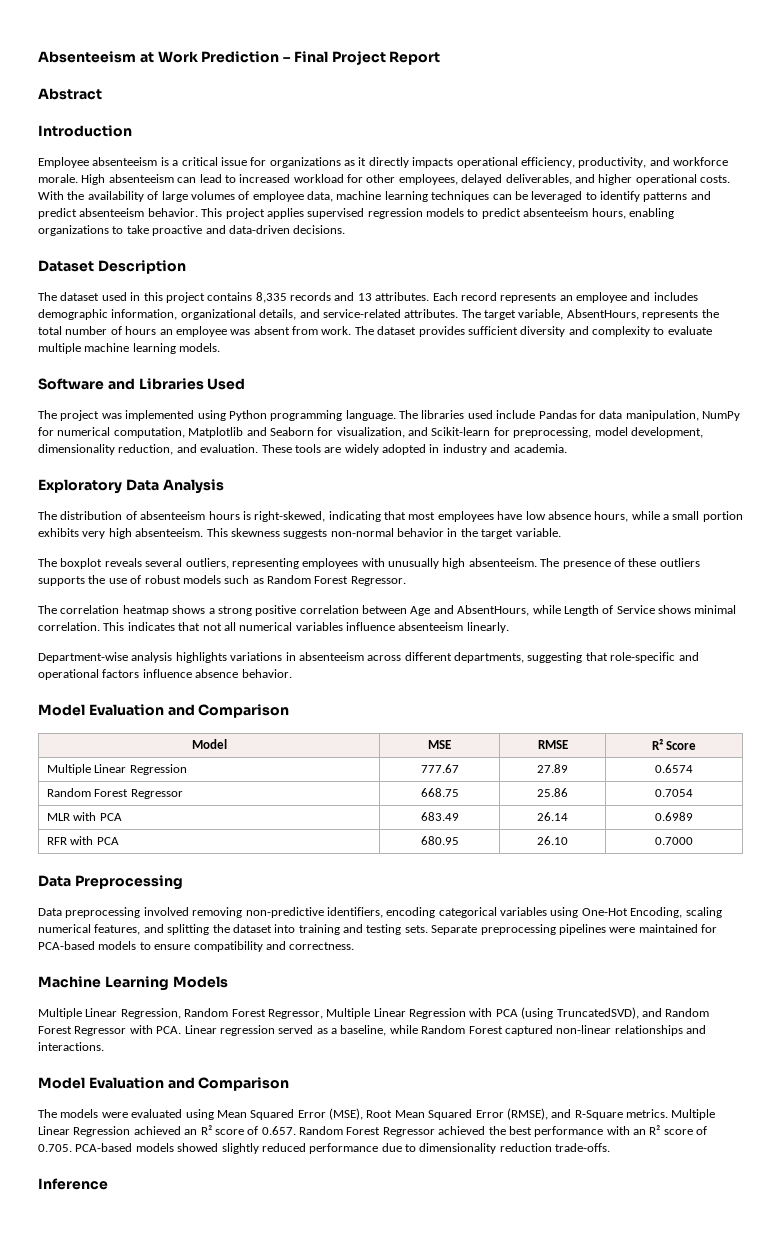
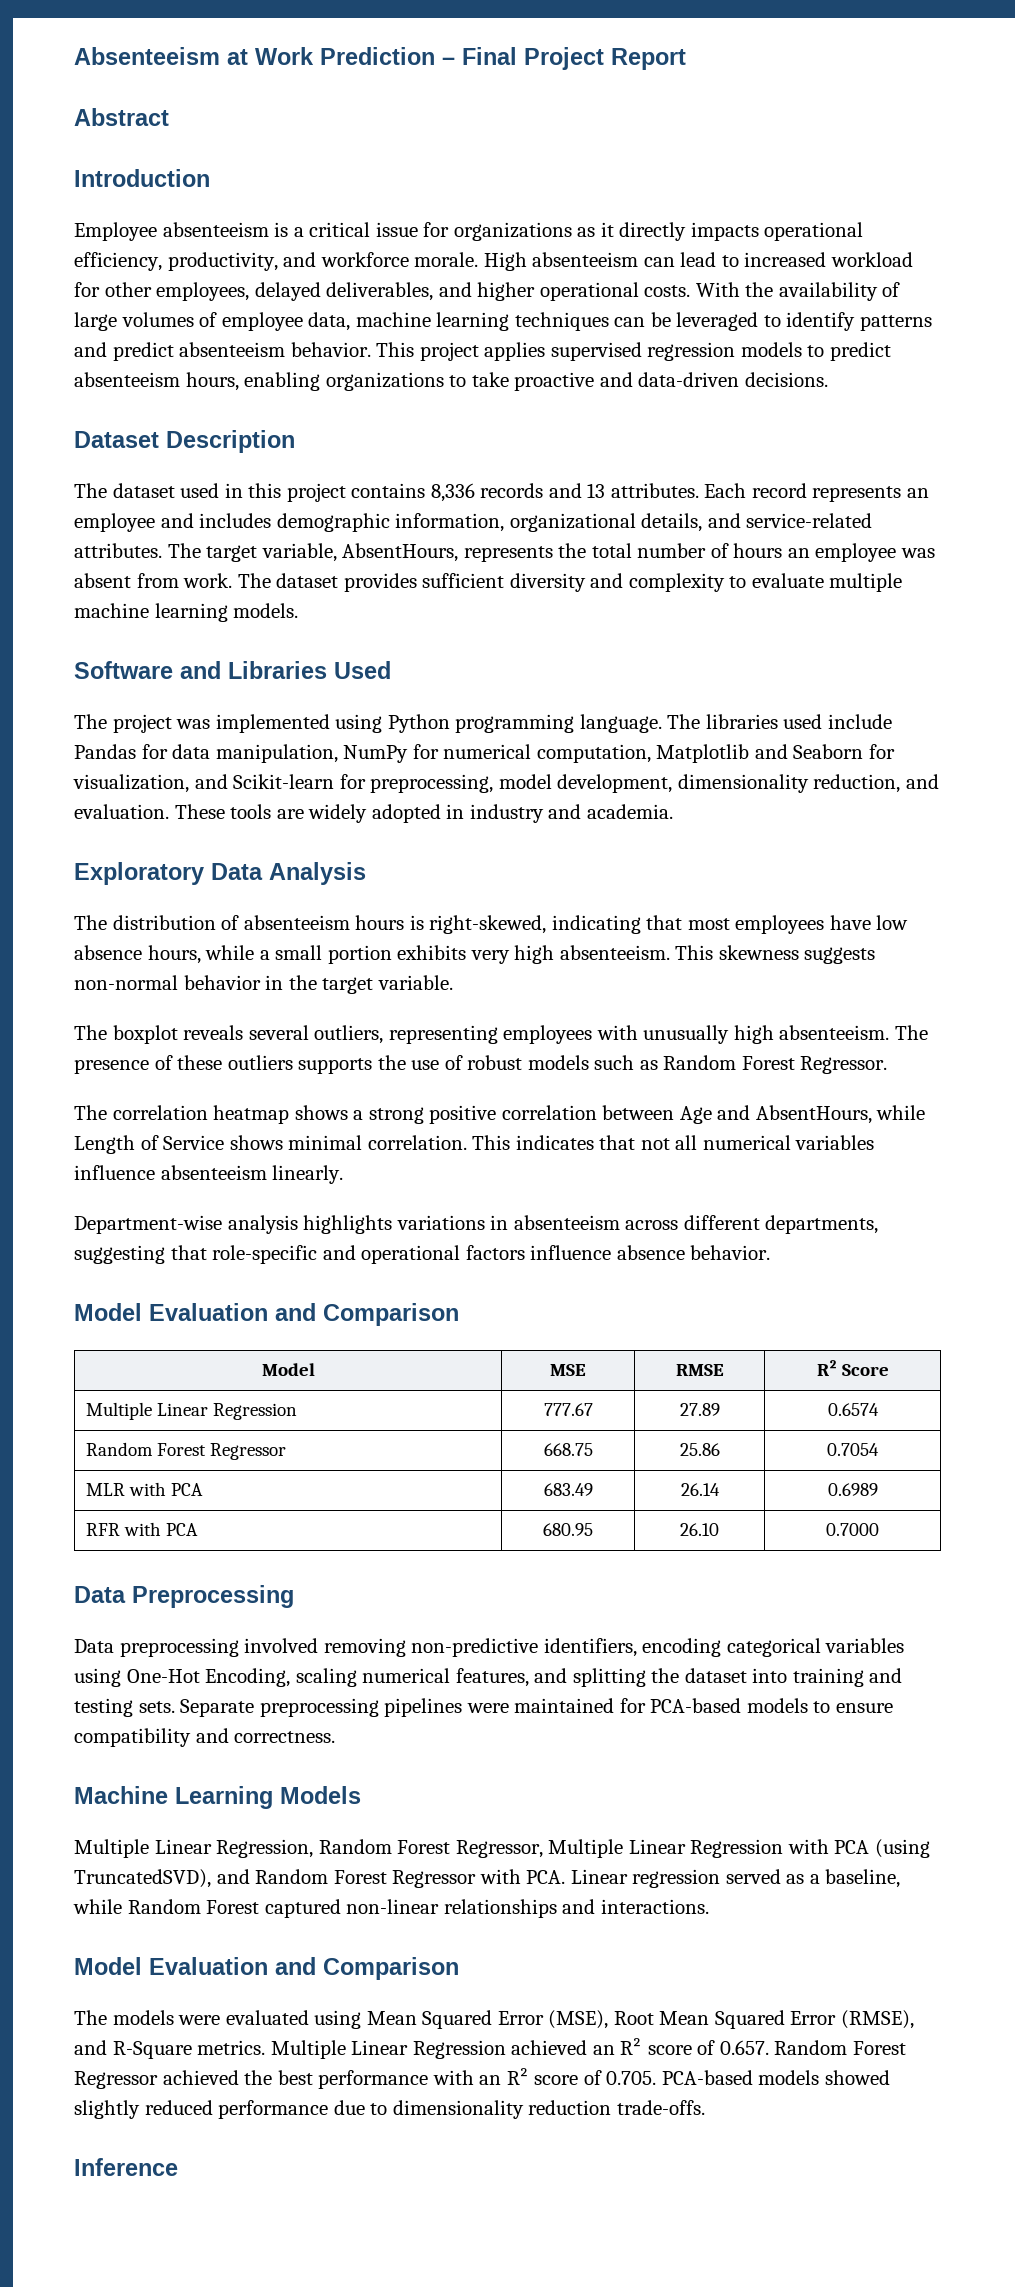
[255,292,287,303] 8,335 -> [430,483,475,502] 8,336

